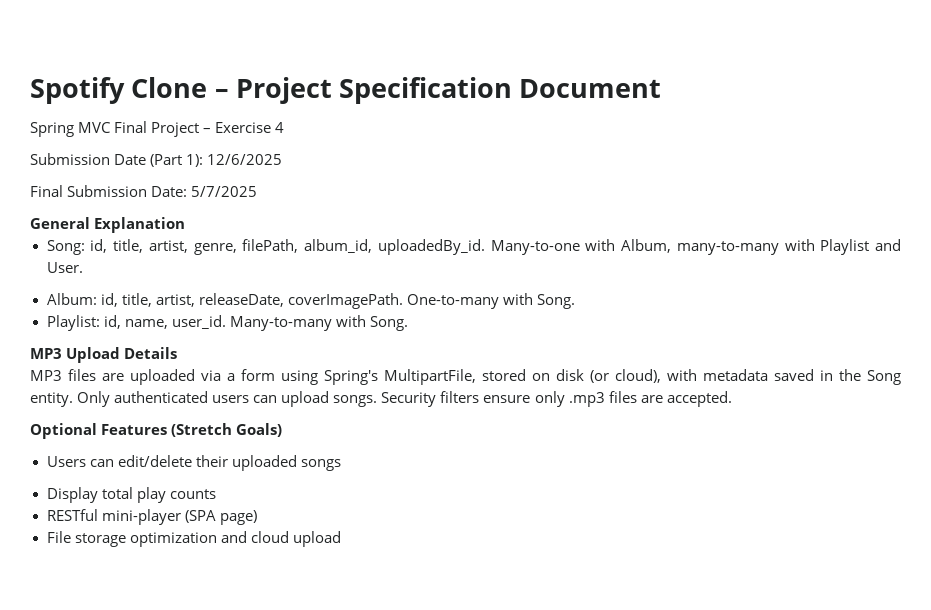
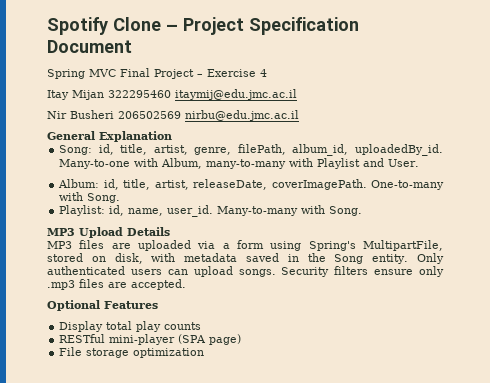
[30,153,283,167] [30,185,258,197] Submission Date (Part 1): 12/6/2025 // Final Submission Date: 5/7/2025 -> [47,89,297,100] [47,110,299,121] Itay Mijan 322295460 itaymij@edu.jmc.ac.il // Nir Busheri 206502569 nirbu@edu.jmc.ac.il
[556,369,661,383] disk (or cloud), -> [114,253,143,264] disk,
[171,423,283,437] [46,455,341,471] (Stretch Goals) // Users can edit/delete their uploaded songs -> (158, 305) none
[220,531,341,547] and cloud upload -> (205, 353) none

